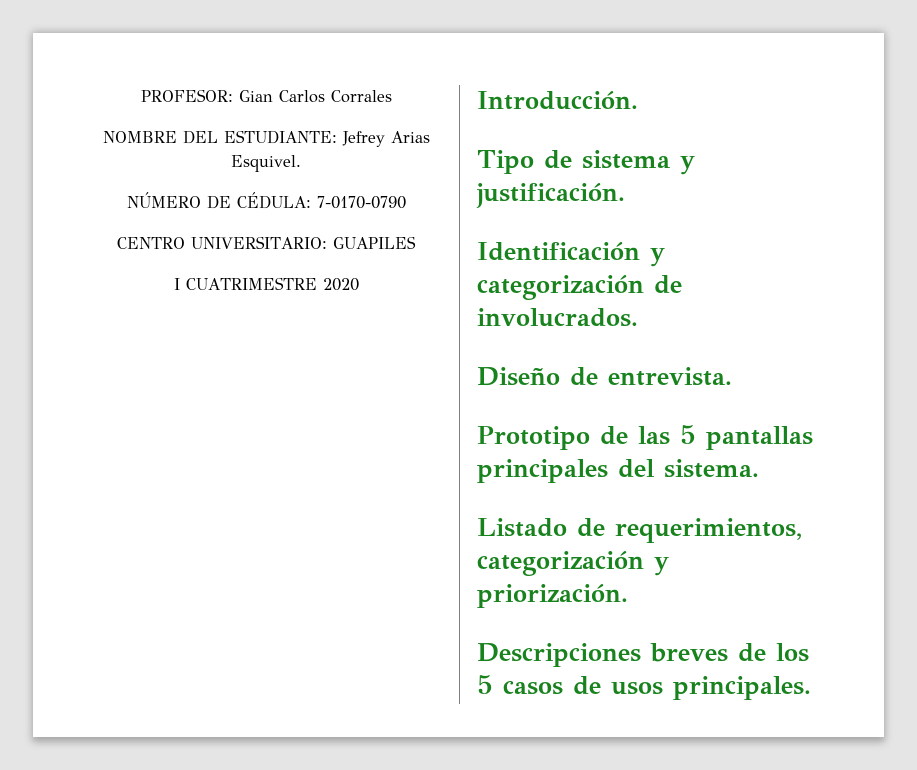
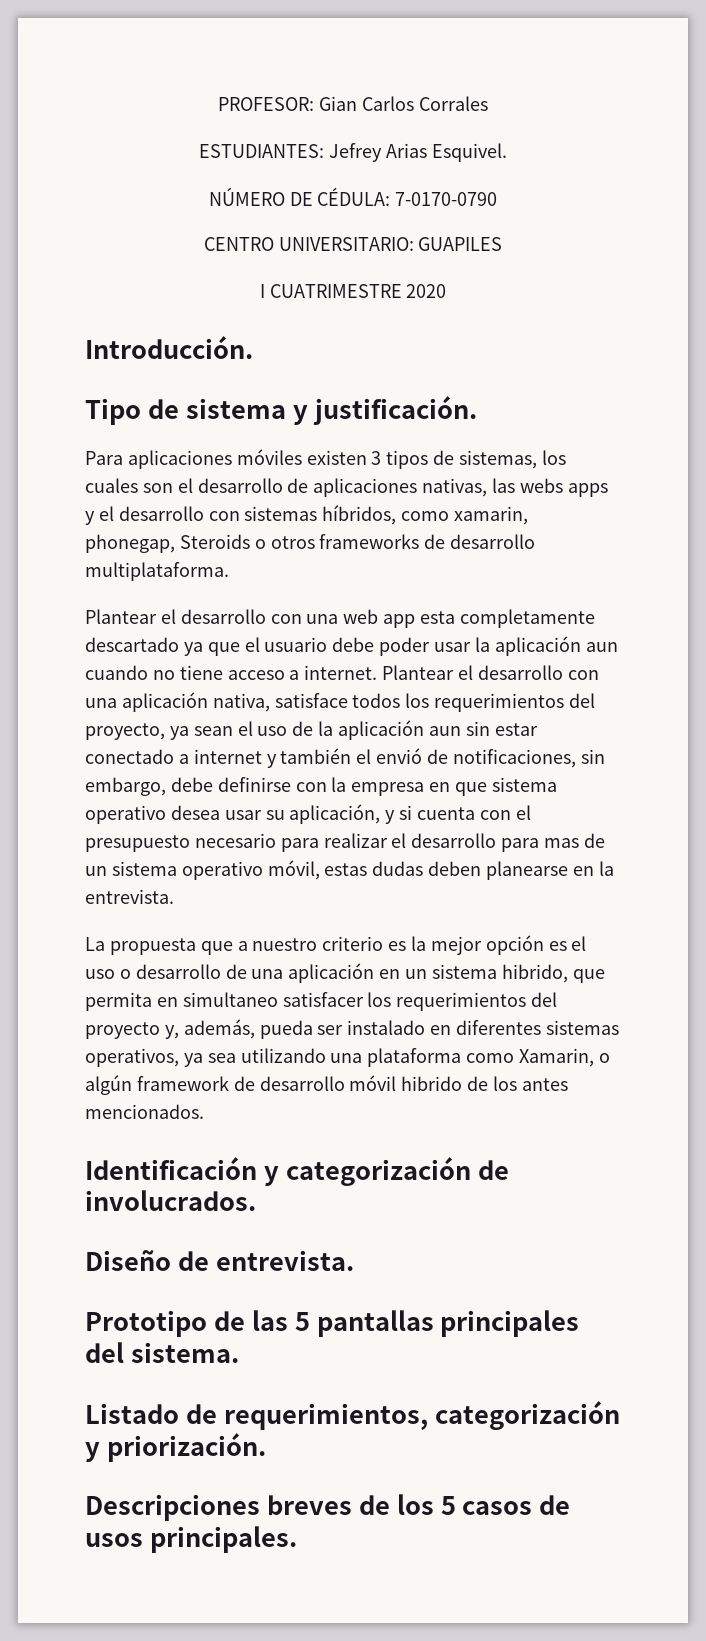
[102,130,337,144] NOMBRE DEL ESTUDIANTE: -> [199,144,325,158] ESTUDIANTES:
(625, 195) none -> [85,449,566,469] [85,478,608,497] [85,505,529,525] [85,534,536,553] [85,562,229,581] [85,609,595,628] [85,636,618,656] [85,665,599,680] [85,692,596,712] [85,720,538,740] [85,748,605,768] [85,777,557,796] [85,804,531,824] [85,833,605,852] [85,860,614,880] [85,889,174,904] [85,935,587,955] [85,963,605,983] [85,992,558,1011] [85,1019,619,1039] [85,1048,610,1067] [85,1075,568,1095] [85,1104,204,1119] // Para aplicaciones móviles existen 3 tipos de sistemas, los cuales son el desarrollo de aplicaciones nativas, las webs apps y el desarrollo con sistemas híbridos, como xamarin, phonegap, Steroids o otros frameworks de desarrollo multiplataforma. // Plantear el desarrollo con una web app esta completamente descartado ya que el usuario debe poder usar la aplicación aun cuando no tiene acceso a internet. Plantear el desarrollo con una aplicación nativa, satisface todos los requerimientos del proyecto, ya sean el uso de la aplicación aun sin estar conectado a internet y también el envió de notificaciones, sin embargo, debe definirse con la empresa en que sistema operativo desea usar su aplicación, y si cuenta con el presupuesto necesario para realizar el desarrollo para mas de un sistema operativo móvil, estas dudas deben planearse en la entrevista. // La propuesta que a nuestro criterio es la mejor opción es el uso o desarrollo de una aplicación en un sistema hibrido, que permita en simultaneo satisfacer los requerimientos del proyecto y, además, pueda ser instalado en diferentes sistemas operativos, ya sea utilizando una plataforma como Xamarin, o algún framework de desarrollo móvil hibrido de los antes mencionados.

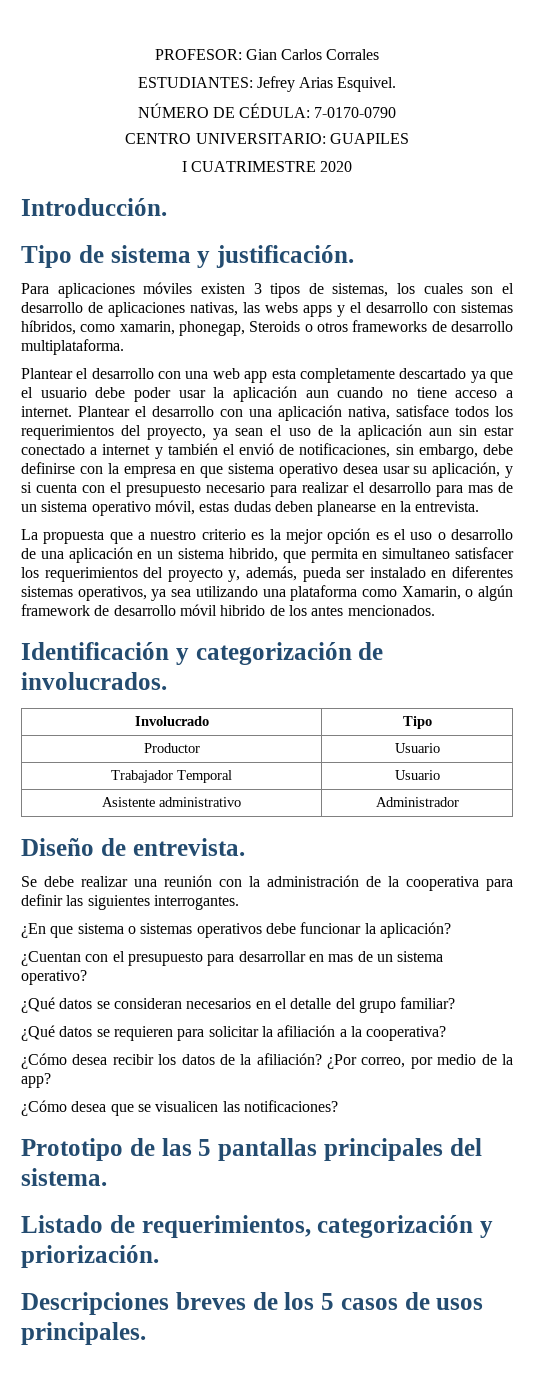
[85,1250,354,1271] // Diseño de entrevista. -> [134,716,209,726] [402,716,432,729] [143,743,200,753] [394,743,440,753] [111,770,232,783] [394,770,440,780] [102,797,241,807] [375,797,459,807] [21,838,245,856] [21,875,513,891] [21,894,239,910] [21,922,451,938] [21,951,444,966] [21,970,87,985] [21,997,456,1013] [21,1025,447,1041] [21,1053,513,1069] [21,1073,51,1088] [21,1100,338,1116] // Involucrado | Tipo // Productor | Usuario // Trabajador Temporal | Usuario // Asistente administrativo | Administrador // Diseño de entrevista. // Se debe realizar una reunión con la administración de la cooperativa para definir las siguientes interrogantes. // ¿En que sistema o sistemas operativos debe funcionar la aplicación? // ¿Cuentan con el presupuesto para desarrollar en mas de un sistema operativo? // ¿Qué datos se consideran necesarios en el detalle del grupo familiar? // ¿Qué datos se requieren para solicitar la afiliación a la cooperativa? // ¿Cómo desea recibir los datos de la afiliación? ¿Por correo, por medio de la app? // ¿Cómo desea que se visualicen las notificaciones?

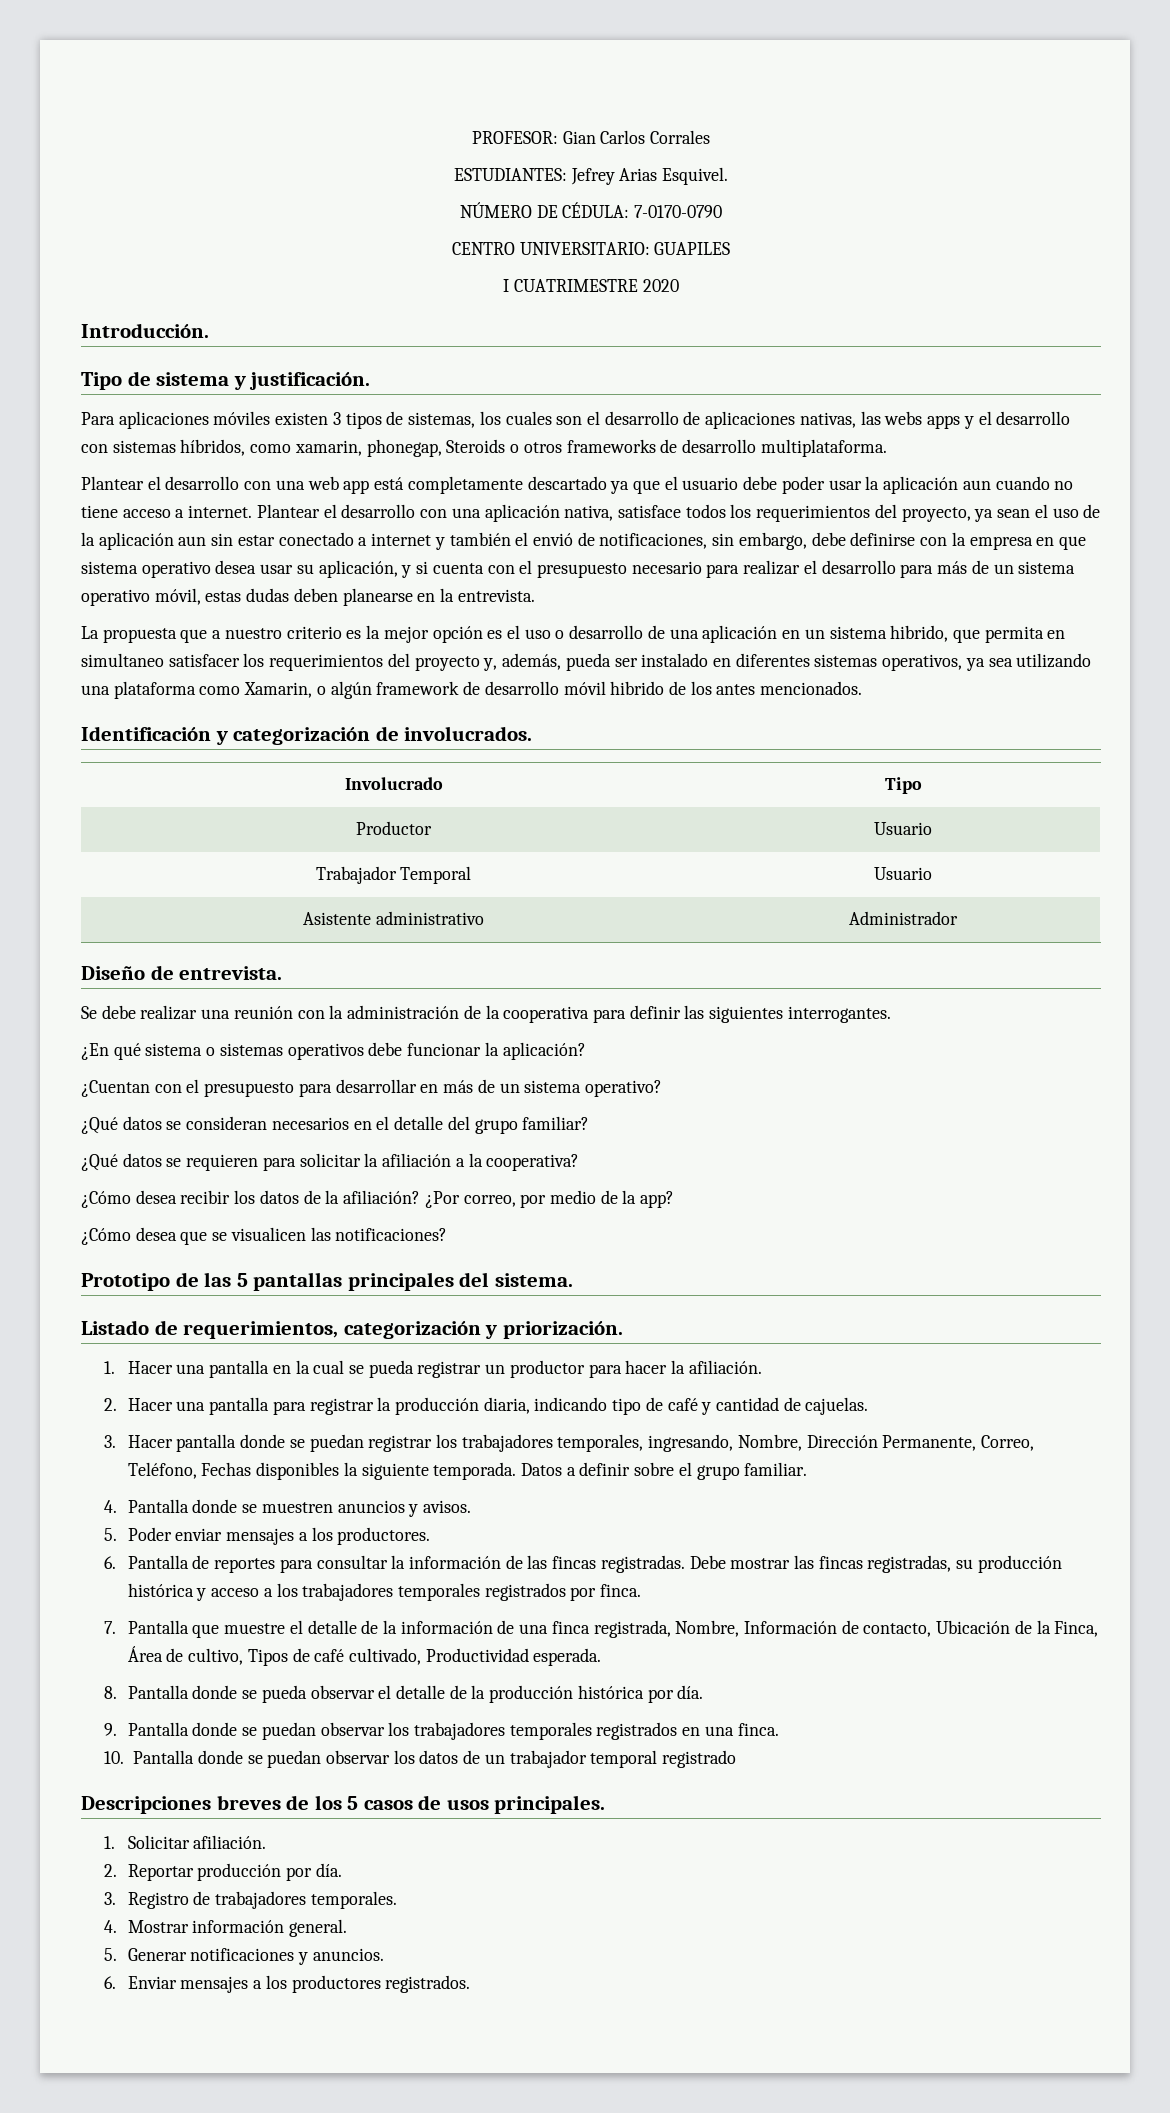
[271,369,296,379] esta -> [374,477,405,490] está
[468,485,493,493] mas -> [937,561,968,574] más
[50,926,74,938] que -> [113,1043,141,1060] qué
[328,954,354,962] mas -> [443,1080,474,1093] más
(159, 1256) none -> [104,1360,762,1378] [104,1397,869,1415] [104,1434,1035,1452] [127,1462,808,1480] [104,1499,471,1517] [104,1527,431,1545] [104,1555,1062,1573] [127,1583,642,1601] [104,1620,1099,1638] [127,1646,602,1666] [104,1685,704,1703] [104,1722,779,1740] [104,1750,737,1768] // 1. Hacer una pantalla en la cual se pueda registrar un productor para hacer la afiliación. // 2. Hacer una pantalla para registrar la producción diaria, indicando tipo de café y cantidad de cajuelas. // 3. Hacer pantalla donde se puedan registrar los trabajadores temporales, ingresando, Nombre, Dirección Permanente, Correo, Teléfono, Fechas disponibles la siguiente temporada. Datos a definir sobre el grupo familiar. // 4. Pantalla donde se muestren anuncios y avisos. // 5. Poder enviar mensajes a los productores. // 6. Pantalla de reportes para consultar la información de las fincas registradas. Debe mostrar las fincas registradas, su producción histórica y acceso a los trabajadores temporales registrados por finca. // 7. Pantalla que muestre el detalle de la información de una finca registrada, Nombre, Información de contacto, Ubicación de la Finca, Área de cultivo, Tipos de café cultivado, Productividad esperada. // 8. Pantalla donde se pueda observar el detalle de la producción histórica por día. // 9. Pantalla donde se puedan observar los trabajadores temporales registrados en una finca. // 10. Pantalla donde se puedan observar los datos de un trabajador temporal registrado
(146, 1333) none -> [104,1835,267,1849] [104,1863,342,1881] [104,1891,397,1909] [104,1919,348,1937] [104,1948,384,1965] [104,1975,471,1993] // 1. Solicitar afiliación. // 2. Reportar producción por día. // 3. Registro de trabajadores temporales. // 4. Mostrar información general. // 5. Generar notificaciones y anuncios. // 6. Enviar mensajes a los productores registrados.

